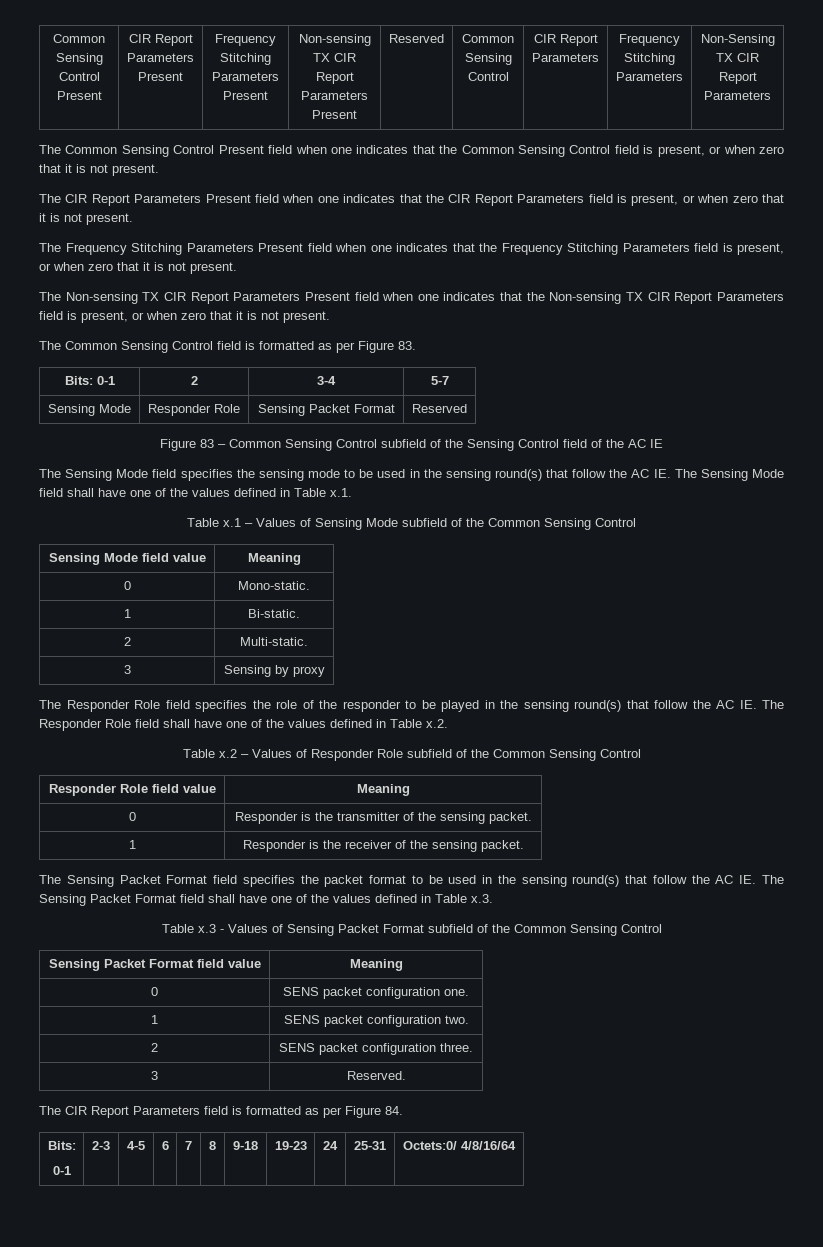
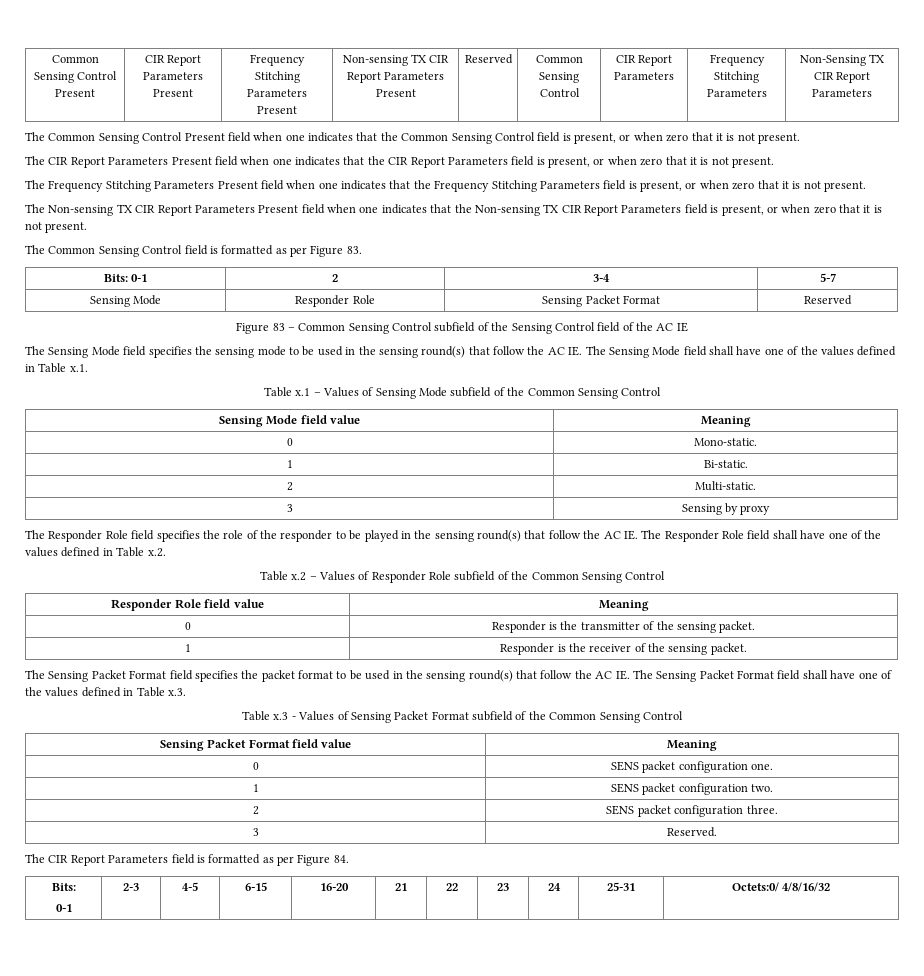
[161,1141,169,1150] [185,1141,192,1150] [209,1141,216,1150] [233,1141,258,1150] [274,1141,307,1150] 6 | 7 | 8 | 9-18 | 19-23 -> [244,882,267,891] [319,883,349,891] [395,883,407,891] [446,883,458,891] [497,883,509,891] 6-15 | 16-20 | 21 | 22 | 23
[461,1141,516,1150] 4/8/16/64 -> [782,882,831,892] 4/8/16/32

